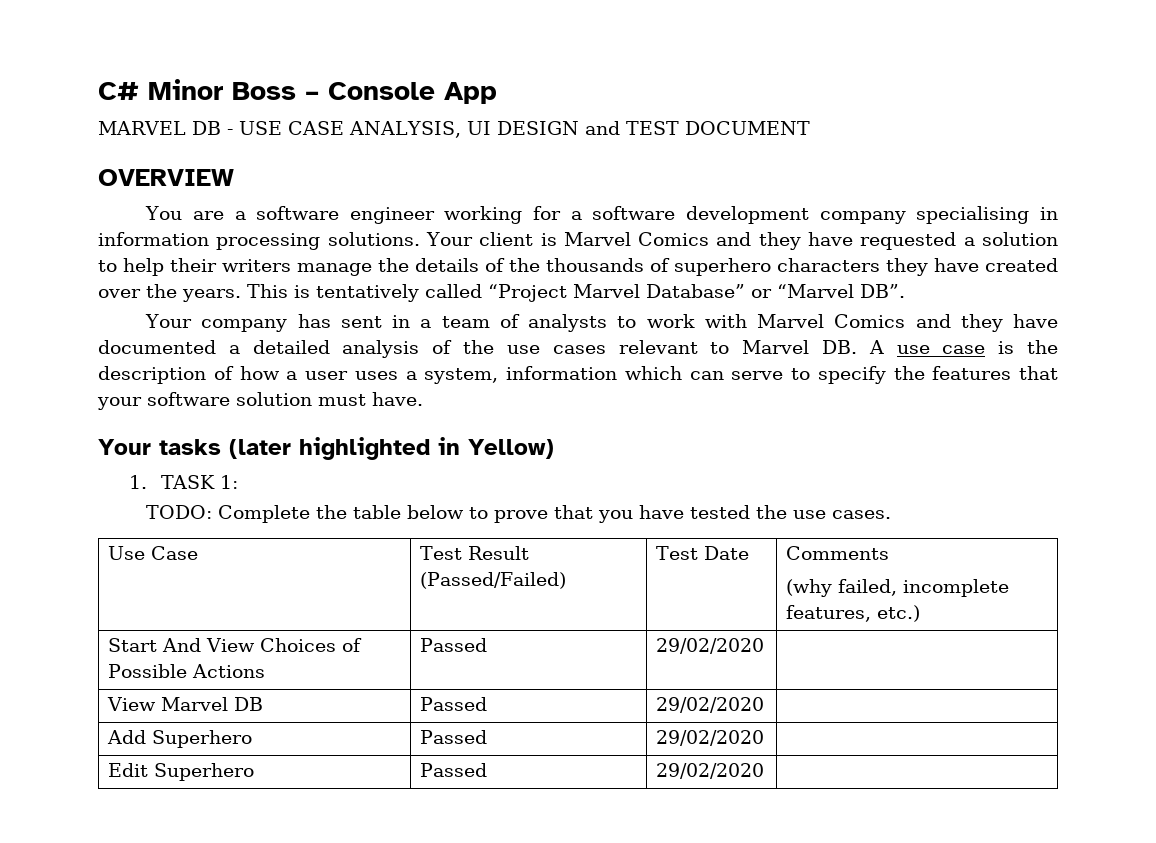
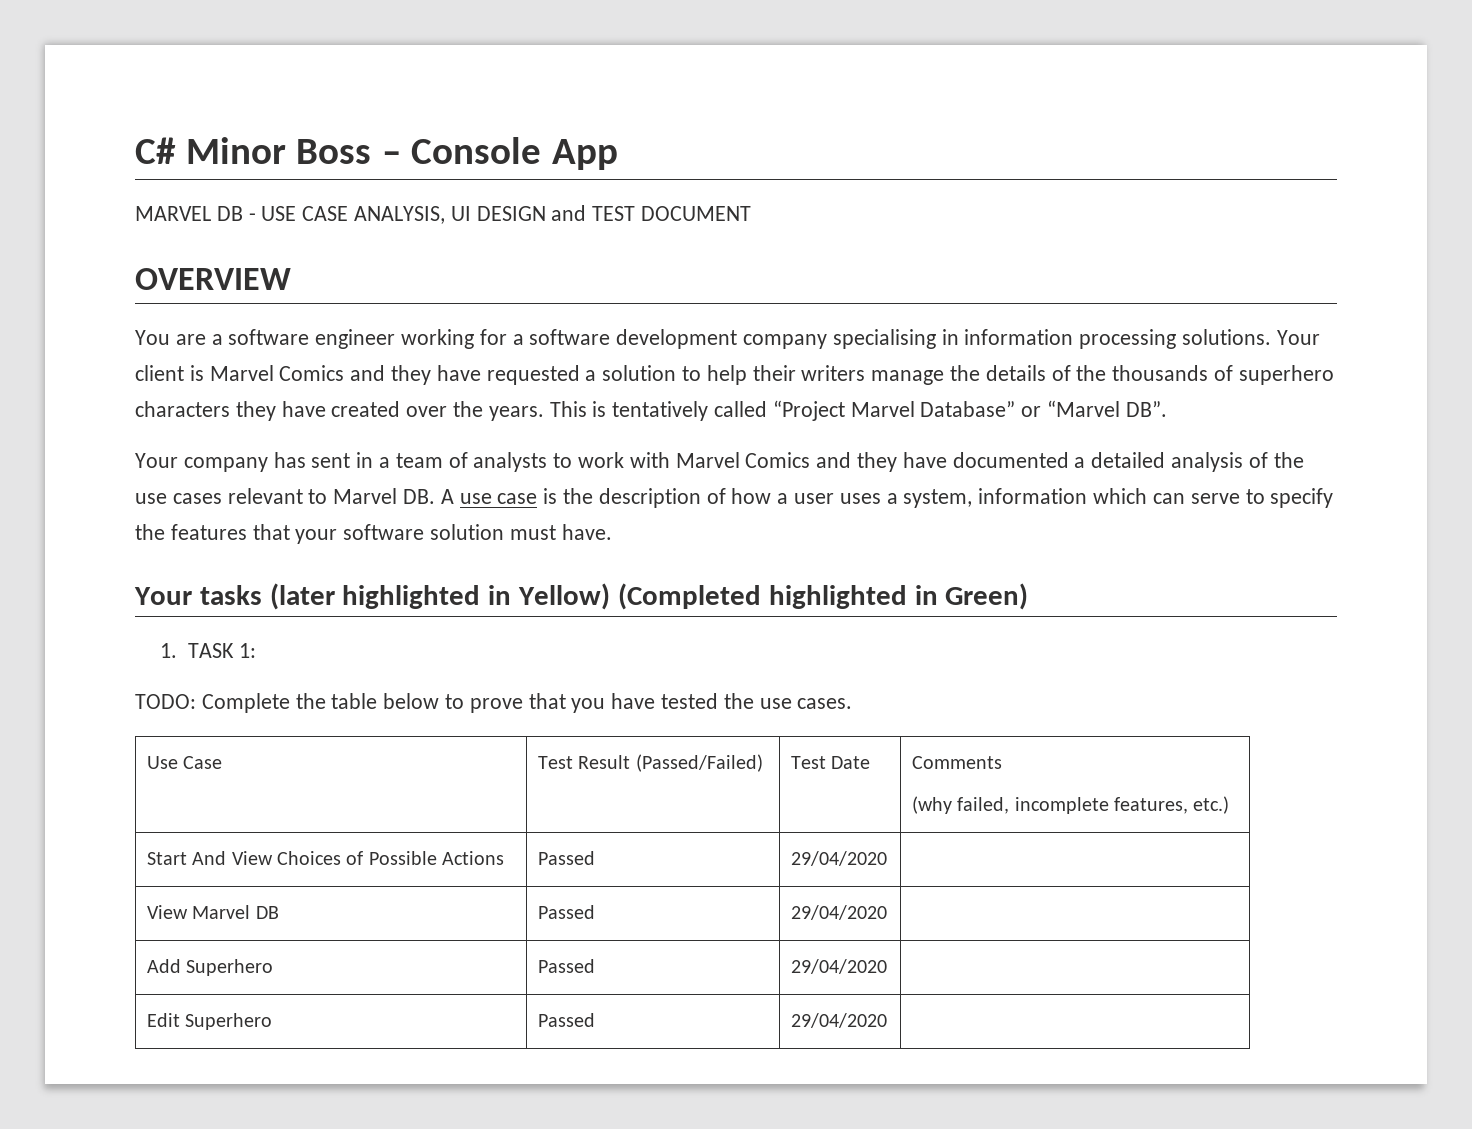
(554, 449) none -> [617,583,1029,610] (Completed highlighted in Green)
[656,638,765,654] 29/02/2020 -> [791,851,888,866] 29/04/2020
[656,697,765,713] 29/02/2020 -> [791,905,888,920] 29/04/2020
[656,730,765,746] 29/02/2020 -> [791,959,888,974] 29/04/2020
[656,763,765,779] 29/02/2020 -> [791,1013,888,1028] 29/04/2020

